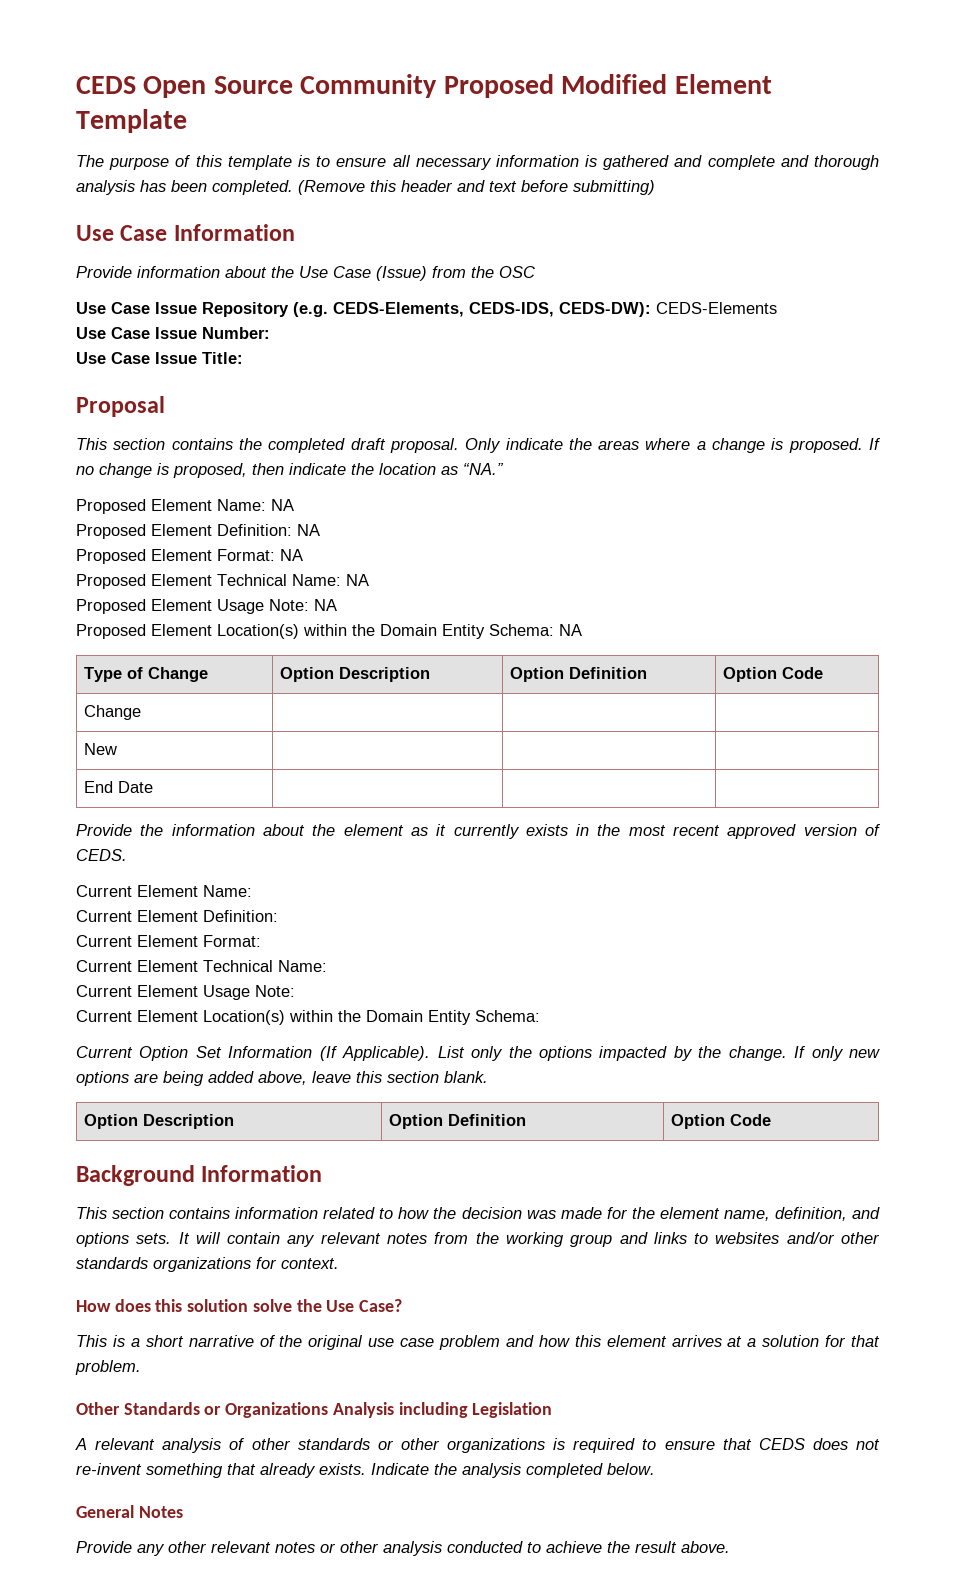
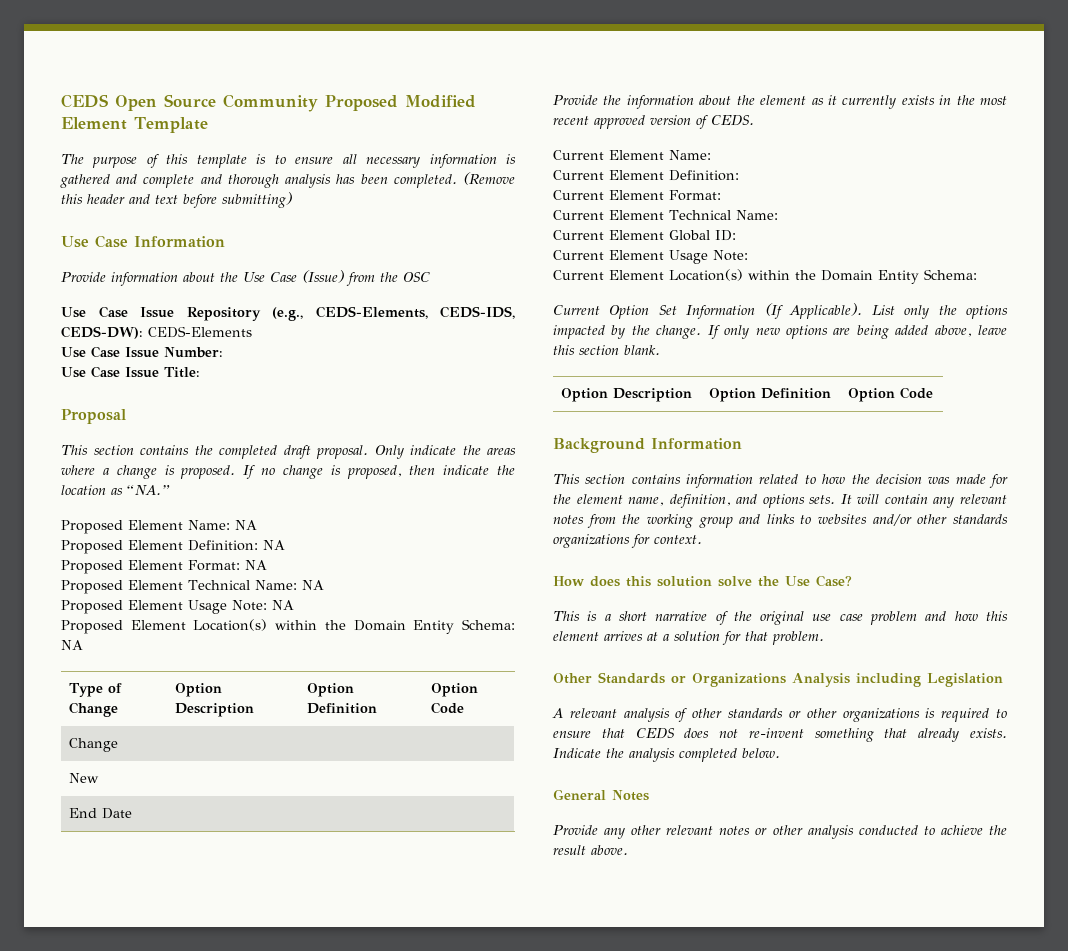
[293,302,328,317] (e.g. -> [272,307,303,321] (e.g.,
(327, 966) none -> [553,230,736,241] // Current Element Global ID:

